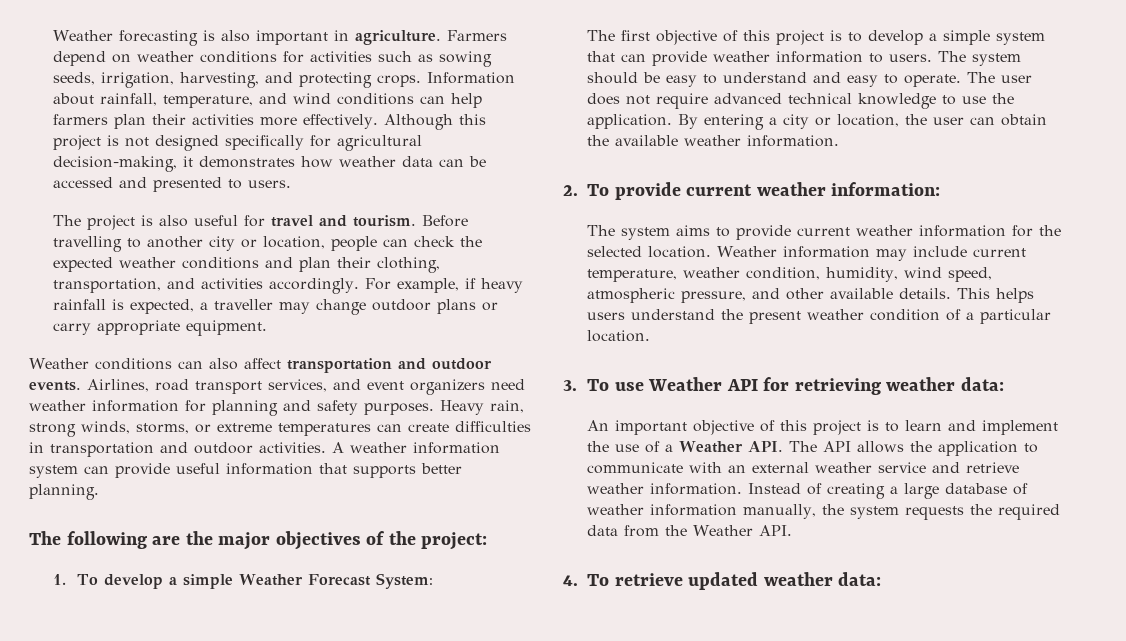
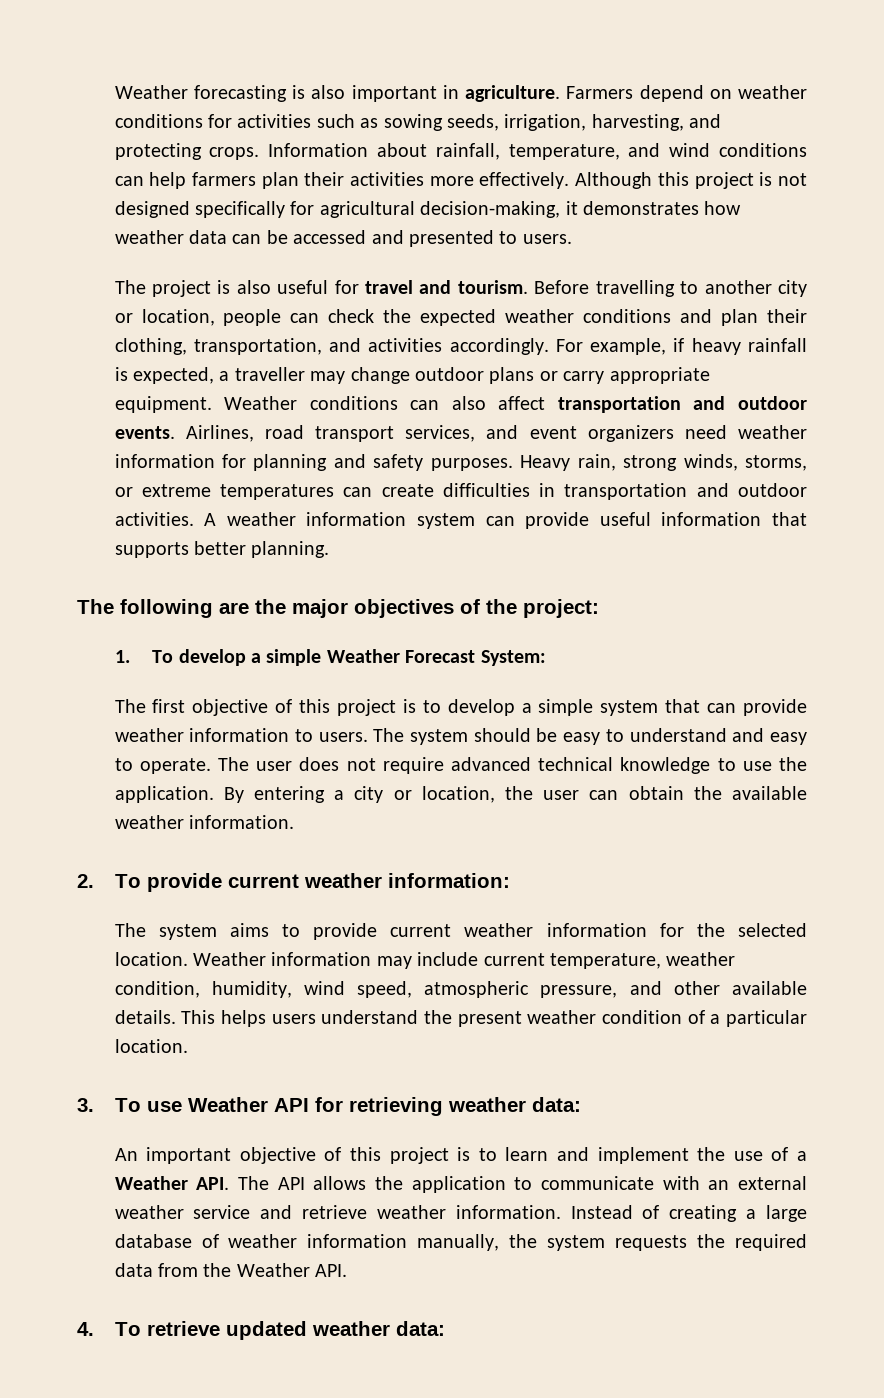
(268, 328) // -> (212, 404) none

